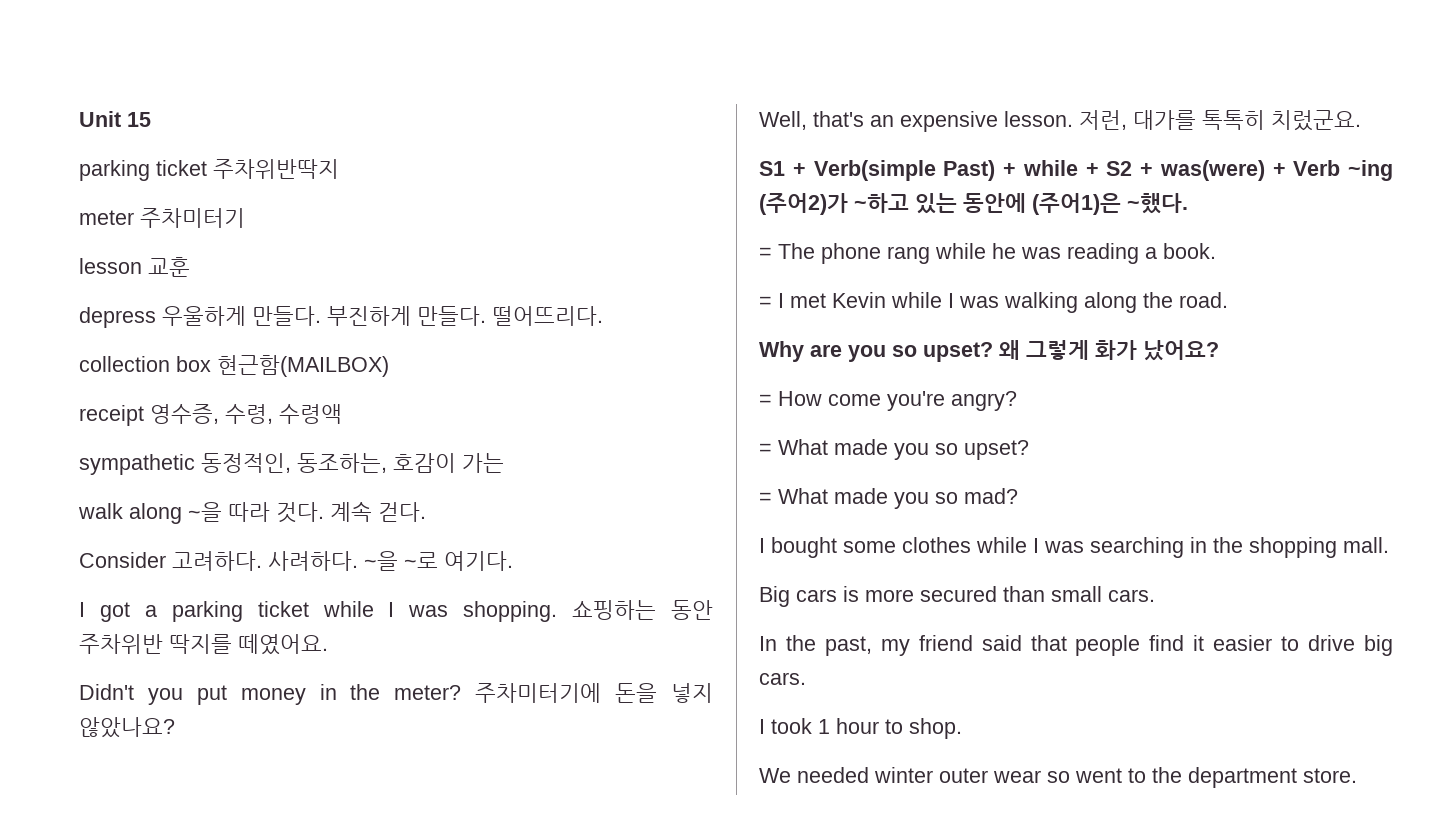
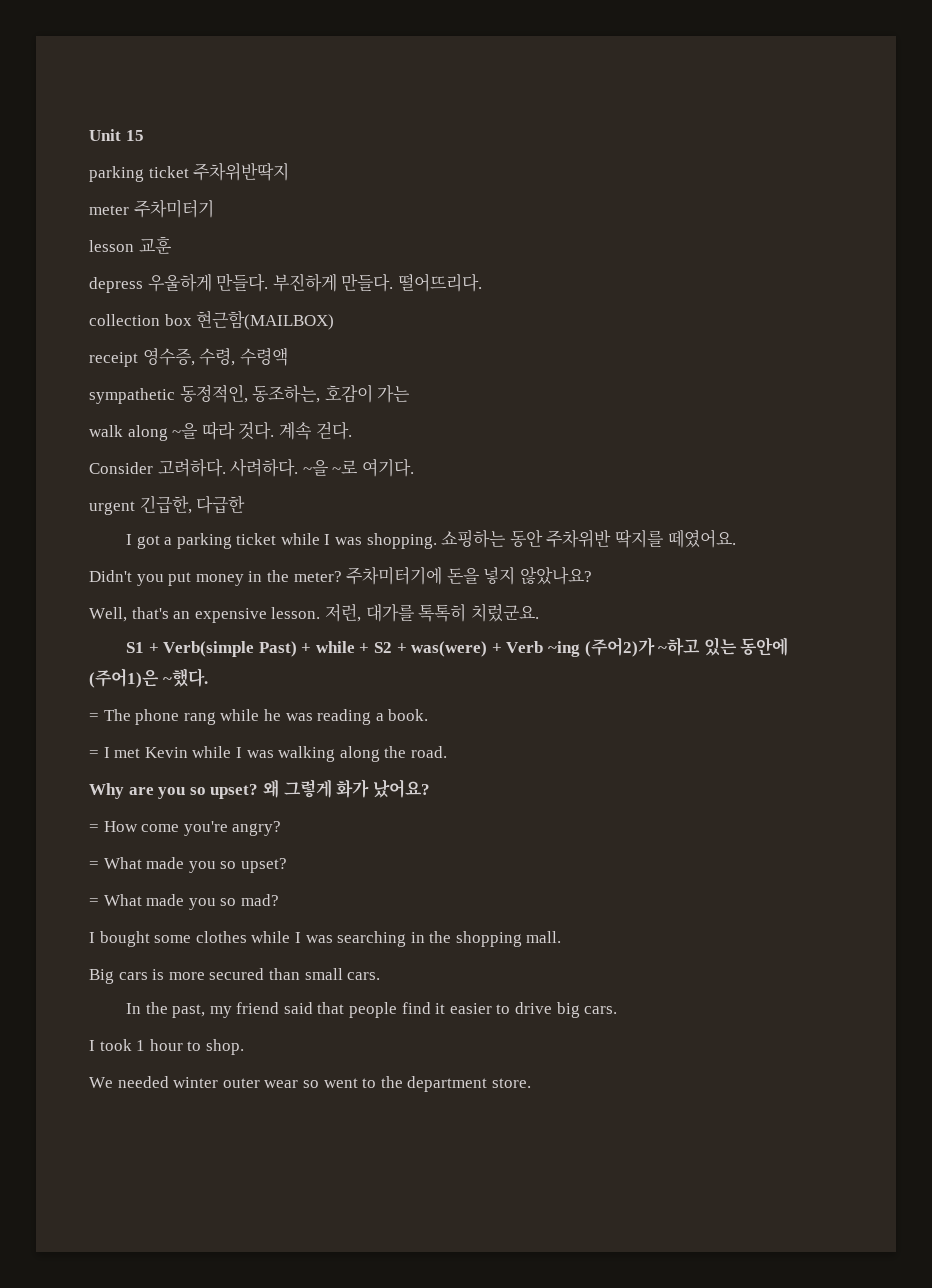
(513, 561) none -> [89,495,246,515] // urgent 긴급한, 다급한

